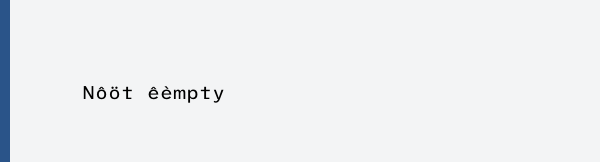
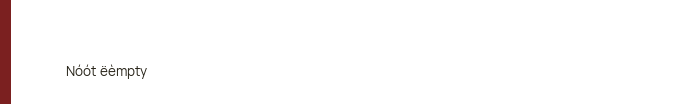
[82,86,225,103] Nôöt êèmpty -> [66,64,147,79] Nóót ëèmpty

